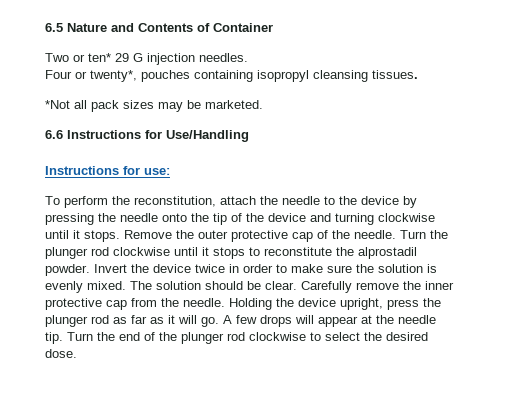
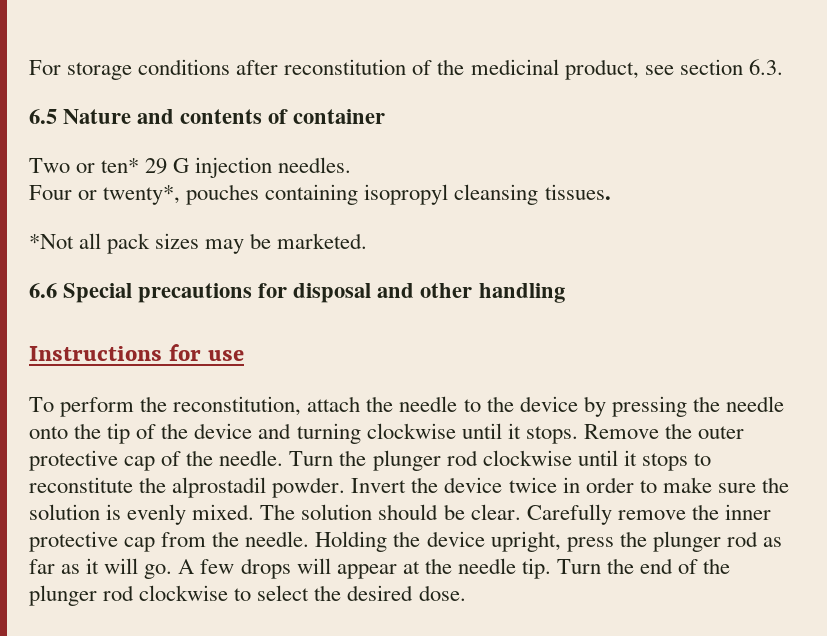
[45,23,273,32] 6.5 Nature and Contents of Container -> [29,59,783,80] [29,109,386,124] For storage conditions after reconstitution of the medicinal product, see section 6.3. // 6.5 Nature and contents of container
[67,130,249,142] [45,166,170,175] Instructions for Use/Handling // Instructions for use: -> [63,283,565,303] [29,344,245,361] Special precautions for disposal and other handling // Instructions for use

